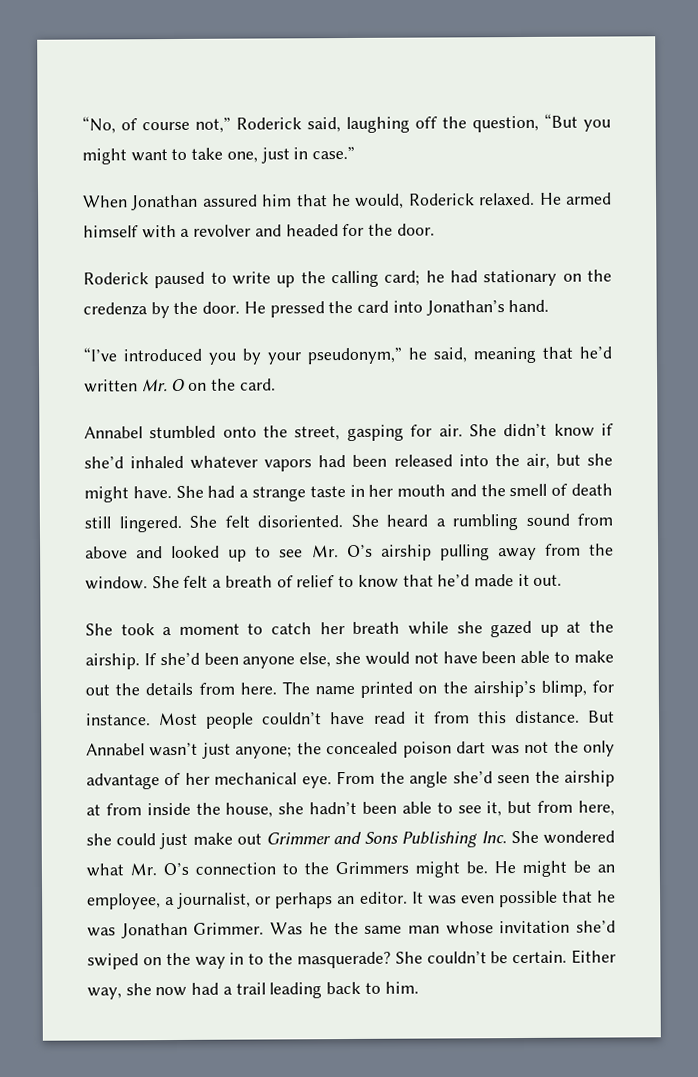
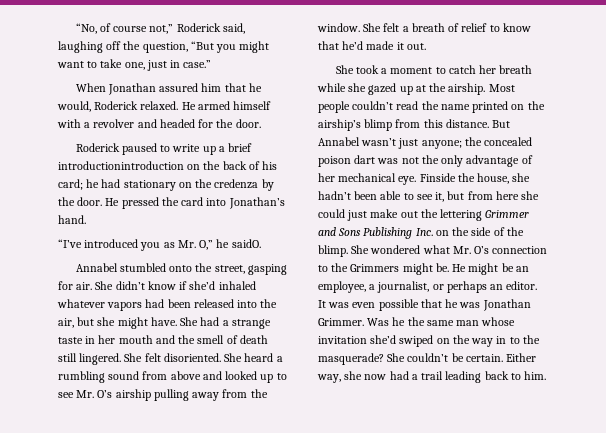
[300,270,379,288] the calling -> [218,143,253,152] [58,161,278,170] a brief introductionintroduction on the back of his
[242,346,612,365] [84,378,276,393] by your pseudonym,” he said, meaning that he’d written Mr. O on the card. -> [163,239,261,250] as Mr. O,” he saidO.
[143,650,615,669] [85,681,310,696] If she’d been anyone else, she would not have been able to make out the details from here. The -> [488,84,515,92] [318,101,439,113] Most people couldn’t read the
[540,680,615,697] [86,711,426,729] blimp, for instance. Most people couldn’t have read it -> [364,119,393,131] blimp
[336,770,615,788] [86,802,191,816] From the angle she’d seen the airship at from inside -> [419,173,456,182] Finside
[577,800,615,816] here, -> [495,191,519,200] here
(262, 839) none -> [420,209,483,221] the lettering
(507, 837) none -> [435,227,524,236] [318,245,348,257] on the side of the blimp.

